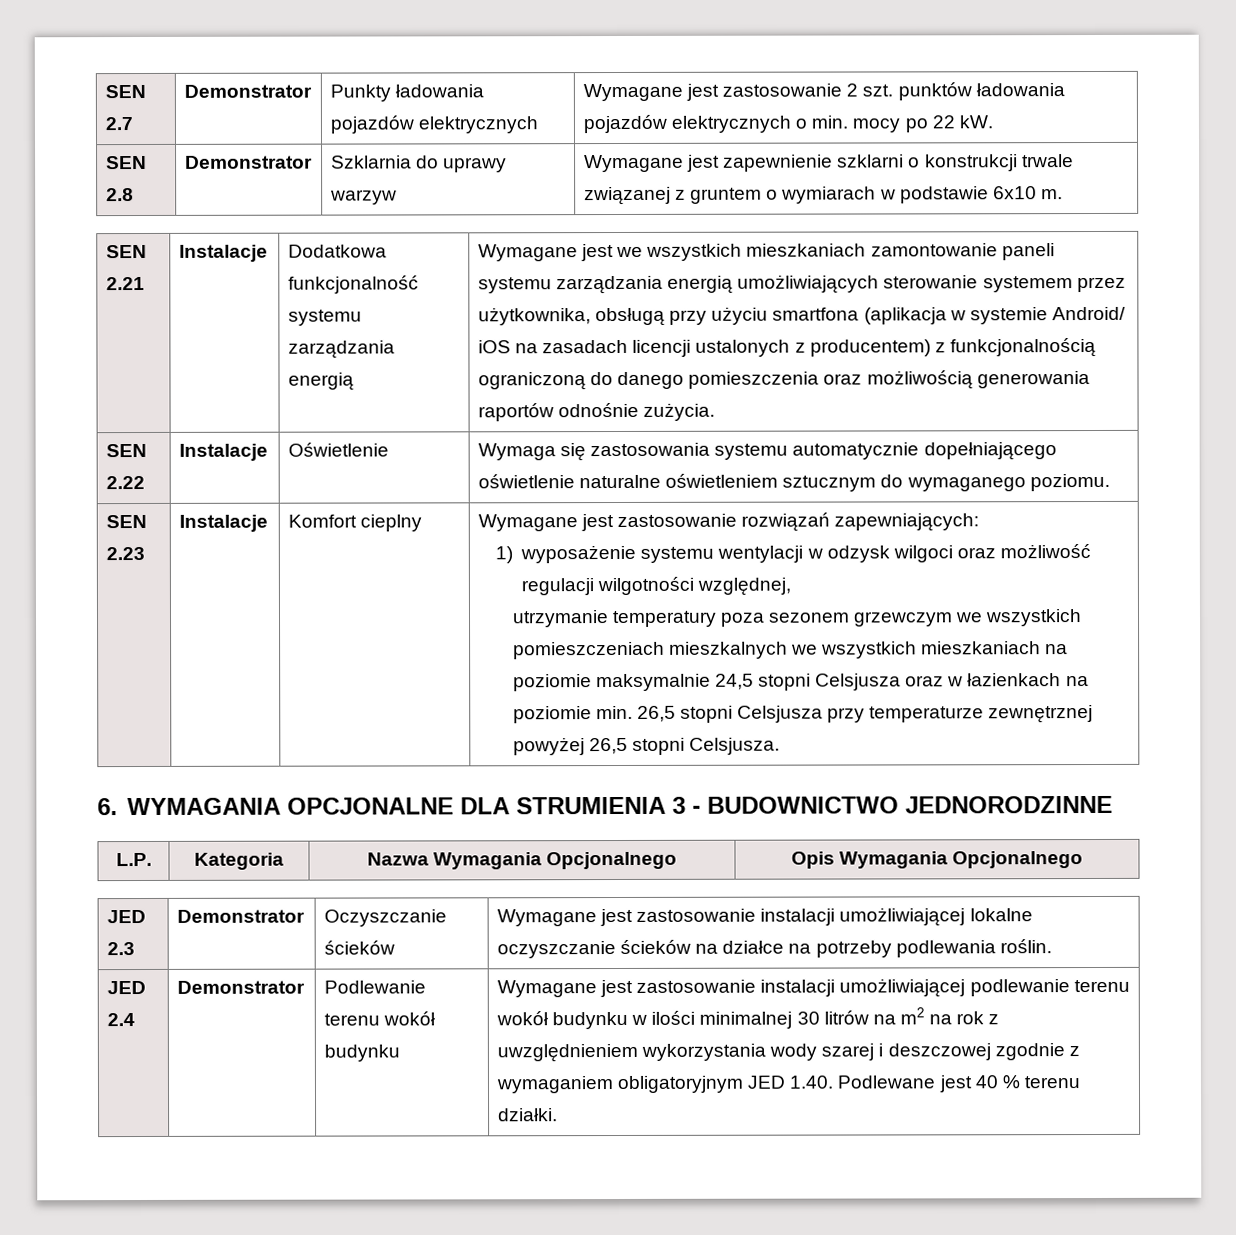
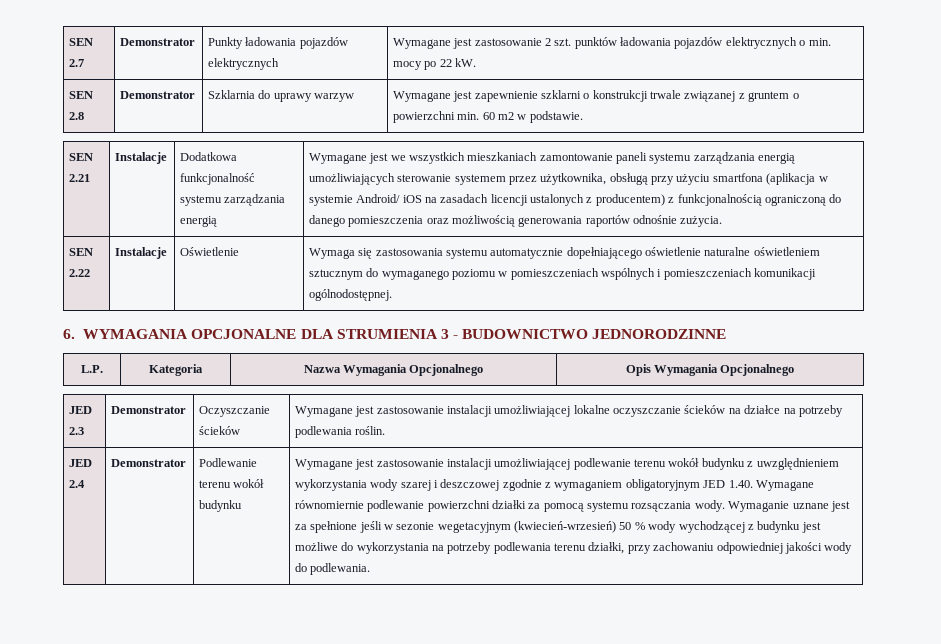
[781,186,1063,204] wymiarach w podstawie 6x10 m. -> [392,111,583,123] powierzchni min. 60 m2 w podstawie.
[1029,473,1110,492] [105,514,147,529] [105,546,145,561] [178,514,268,532] [287,514,423,532] [477,512,980,532] [494,544,1092,564] [521,576,792,596] [511,609,1083,628] [512,641,1069,660] [512,673,1089,692] [512,705,1094,724] [512,737,780,756] poziomu. // SEN 2.23 | Instalacje | Komfort cieplny | Wymagane jest zastosowanie rozwiązań zapewniających: // 1) wyposażenie systemu wentylacji w odzysk wilgoci oraz możliwość regulacji wilgotności względnej, // utrzymanie temperatury poza sezonem grzewczym we wszystkich pomieszczeniach mieszkalnych we wszystkich mieszkaniach na poziomie maksymalnie 24,5 stopni Celsjusza oraz w łazienkach na poziomie min. 26,5 stopni Celsjusza przy temperaturze zewnętrznej powyżej 26,5 stopni Celsjusza. -> [451,268,817,280] [308,289,392,301] poziomu w pomieszczeniach wspólnych i pomieszczeniach komunikacji ogólnodostępnej.
[631,1007,985,1029] w ilości minimalnej 30 litrów na m2 na rok -> (745, 464) none
[837,1075,1080,1093] [497,1108,558,1122] Podlewane jest 40 % terenu działki. -> [755,480,814,491] [294,500,850,512] [294,521,821,533] [294,542,853,554] [294,563,371,575] Wymagane równomiernie podlewanie powierzchni działki za pomocą systemu rozsączania wody. Wymaganie uznane jest za spełnione jeśli w sezonie wegetacyjnym (kwiecień-wrzesień) 50 % wody wychodzącej z budynku jest możliwe do wykorzystania na potrzeby podlewania terenu działki, przy zachowaniu odpowiedniej jakości wody do podlewania.

